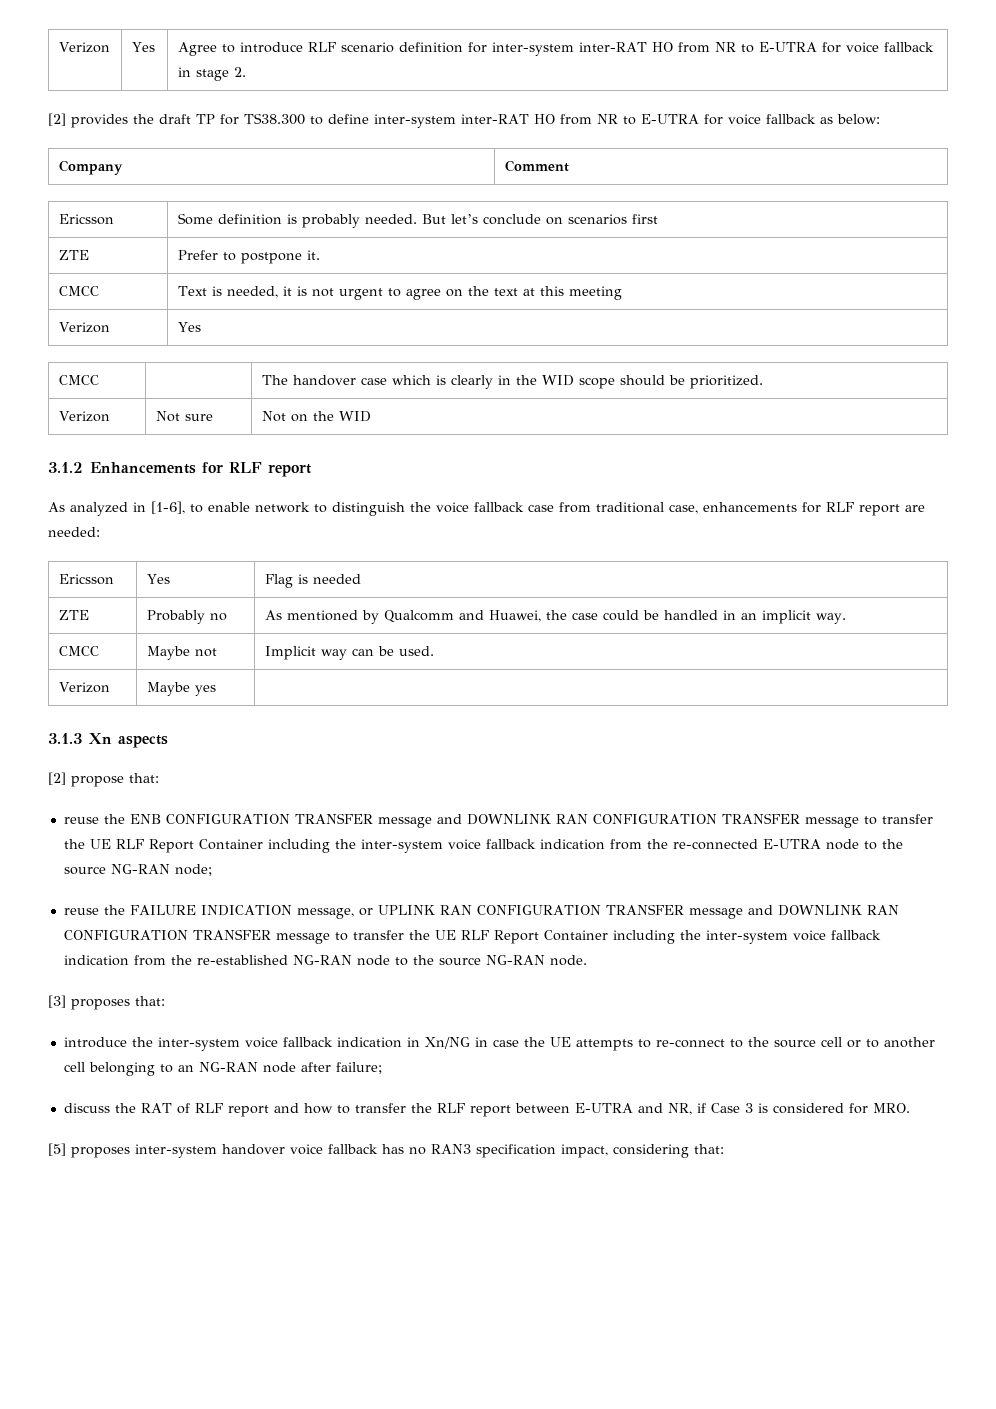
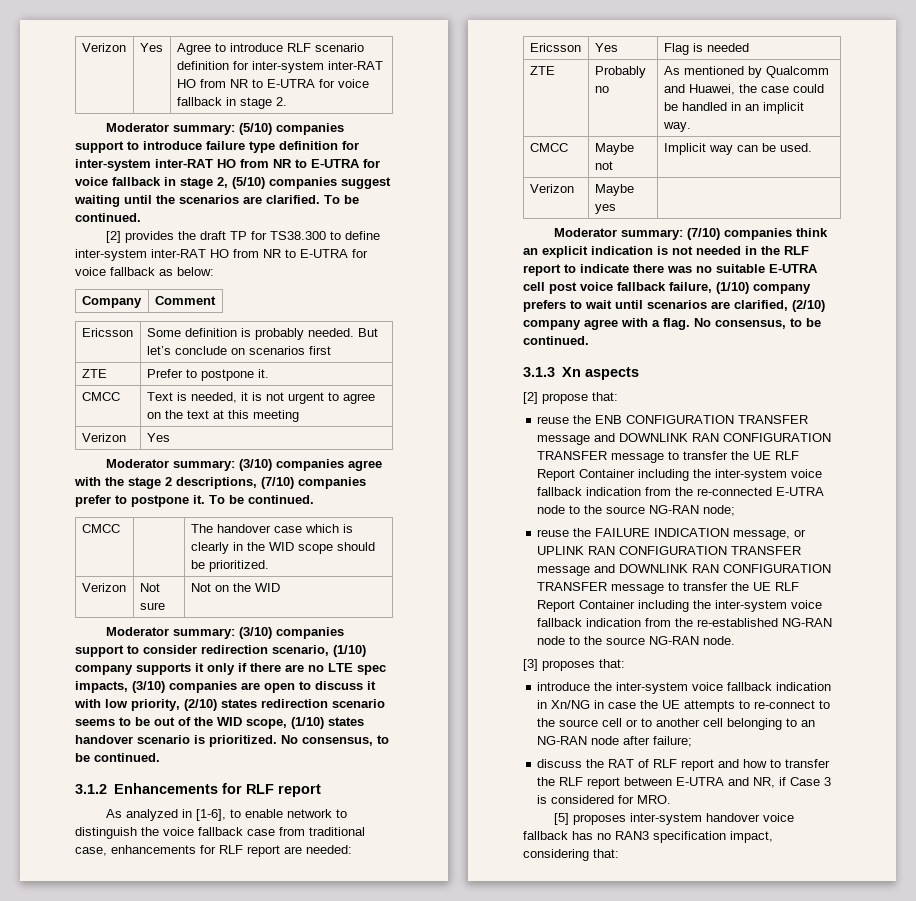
(246, 72) none -> [105,123,344,135] [75,141,359,153] [75,159,380,171] [75,177,391,189] [74,195,359,207] [75,213,141,222] // Moderator summary: (5/10) companies support to introduce failure type definition for inter-system inter-RAT HO from NR to E-UTRA for voice fallback in stage 2, (5/10) companies suggest waiting until the scenarios are clarified. To be continued.
(201, 327) none -> [105,459,382,471] [74,477,366,489] [75,495,314,507] // Moderator summary: (3/10) companies agree with the stage 2 descriptions, (7/10) companies prefer to postpone it. To be continued.
(371, 416) none -> [105,627,344,639] [75,645,366,657] [75,663,386,675] [75,681,376,693] [74,699,385,711] [75,717,364,729] [75,735,389,747] [75,753,160,762] // Moderator summary: (3/10) companies support to consider redirection scenario, (1/10) company supports it only if there are no LTE spec impacts, (3/10) companies are open to discuss it with low priority, (2/10) states redirection scenario seems to be out of the WID scope, (1/10) states handover scenario is prioritized. No consensus, to be continued.
(216, 690) none -> [553,228,828,240] [523,246,809,258] [523,264,818,276] [523,282,811,294] [523,300,825,312] [523,318,821,330] [523,336,589,345] // Moderator summary: (7/10) companies think an explicit indication is not needed in the RLF report to indicate there was no suitable E-UTRA cell post voice fallback failure, (1/10) company prefers to wait until scenarios are clarified, (2/10) company agree with a flag. No consensus, to be continued.

